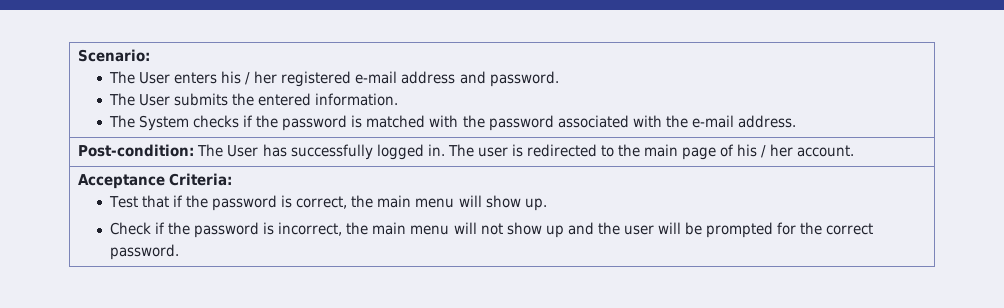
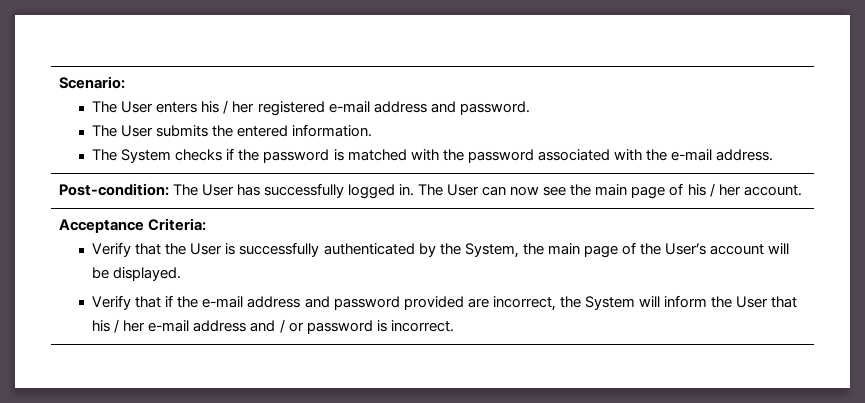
[477,144,614,157] user is redirected to -> [447,184,567,196] User can now see
[109,195,547,211] [110,222,874,238] [110,244,180,260] Test that if the password is correct, the main menu will show up. // Check if the password is incorrect, the main menu will not show up and the user will be prompted for the correct password. -> [92,242,790,258] [92,267,182,281] [92,295,798,311] [92,319,454,334] Verify that the User is successfully authenticated by the System, the main page of the User’s account will be displayed. // Verify that if the e-mail address and password provided are incorrect, the System will inform the User that his / her e-mail address and / or password is incorrect.

